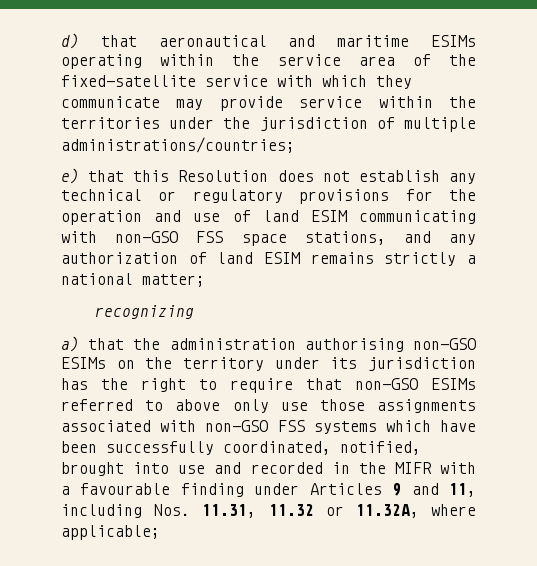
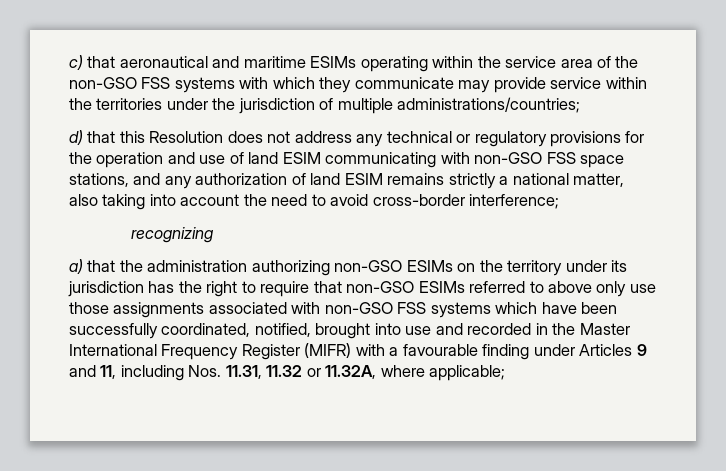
[61,33,79,49] d) -> [69,55,83,70] c)
[61,75,268,87] fixed-satellite service -> [69,77,235,93] non-GSO FSS systems
[61,168,79,184] e) -> [69,130,83,145] d)
[358,170,440,182] establish -> [294,131,352,143] address
[142,274,205,287] matter; -> [573,173,625,187] [69,194,560,210] matter, also taking into account the need to avoid cross-border interference;
[304,338,404,352] authorising -> [251,260,330,276] authorizing
[394,462,432,474] MIFR -> [579,323,630,335] [69,343,352,360] Master International Frequency Register (MIFR)

